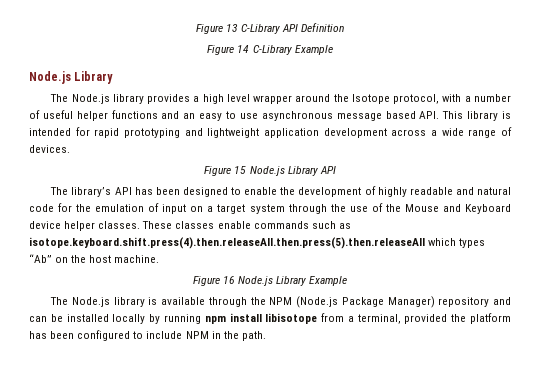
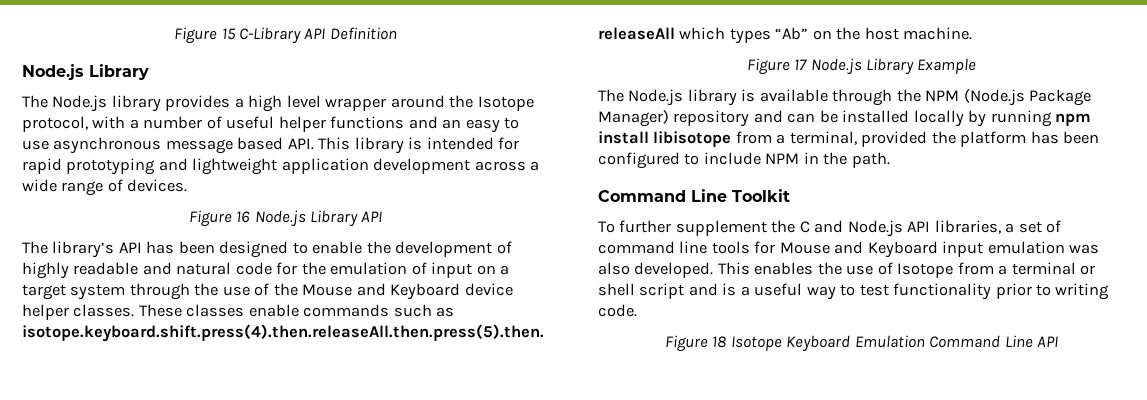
[195,24,238,34] Figure 13 -> [174,27,236,44] Figure 15
[207,45,333,55] // Figure 14 C-Library Example -> (397, 33) none
[234,166,247,174] 15 -> [236,211,251,223] 16
[222,276,235,284] 16 -> [794,59,808,70] 17
(266, 336) none -> [598,189,790,202] [598,220,1062,237] [598,241,1100,258] [598,262,1096,278] [598,283,1110,300] [598,304,637,317] [664,335,1059,352] // Command Line Toolkit // To further supplement the C and Node.js API libraries, a set of command line tools for Mouse and Keyboard input emulation was also developed. This enables the use of Isotope from a terminal or shell script and is a useful way to test functionality prior to writing code. // Figure 18 Isotope Keyboard Emulation Command Line API

